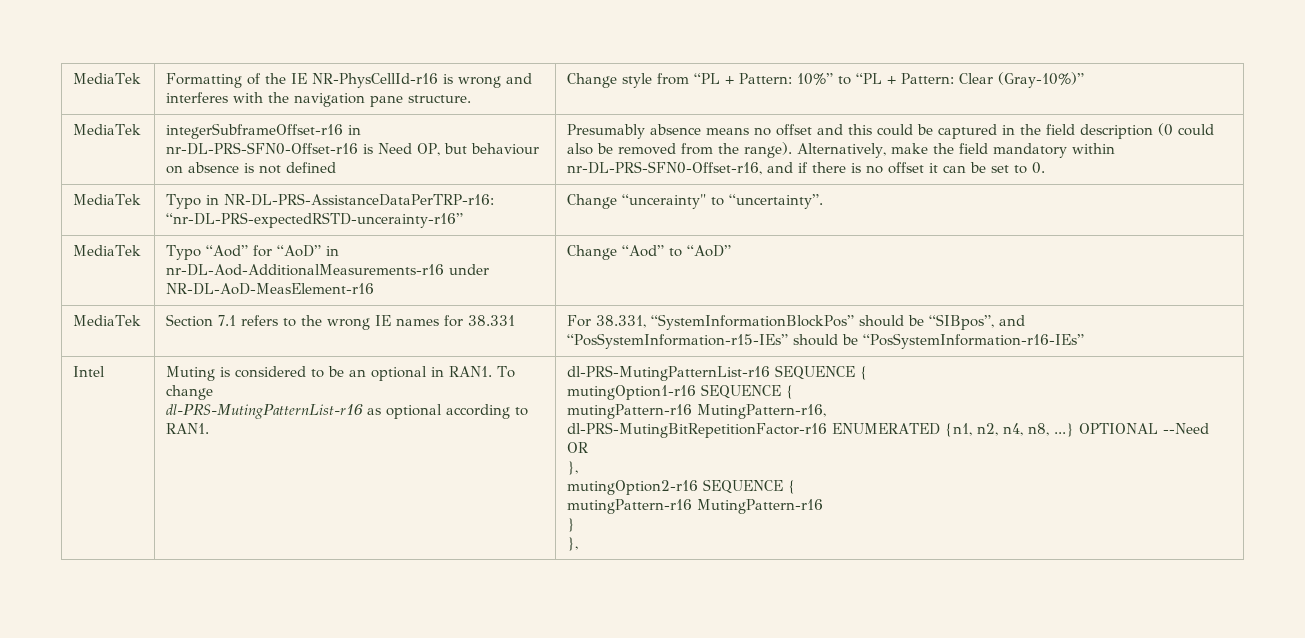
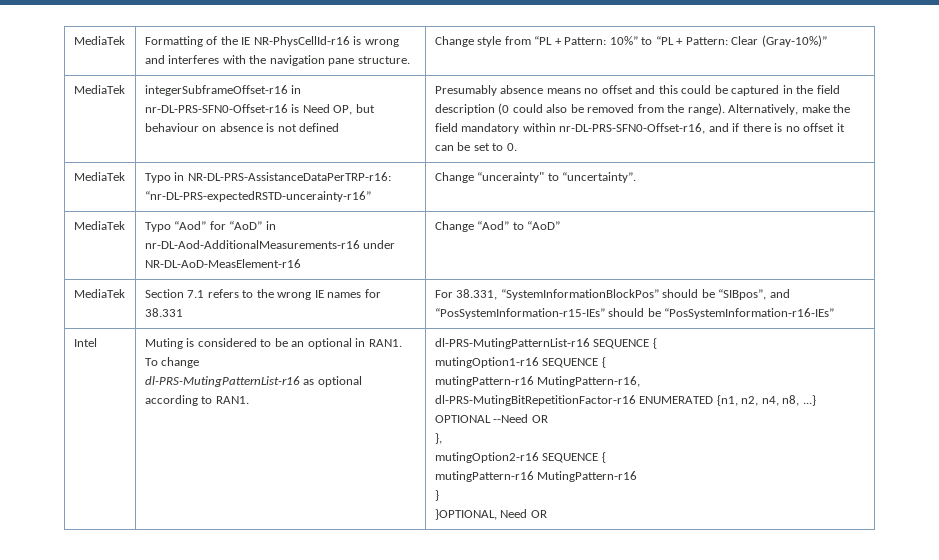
[567,537,579,551] }, -> [434,509,547,520] }OPTIONAL, Need OR

